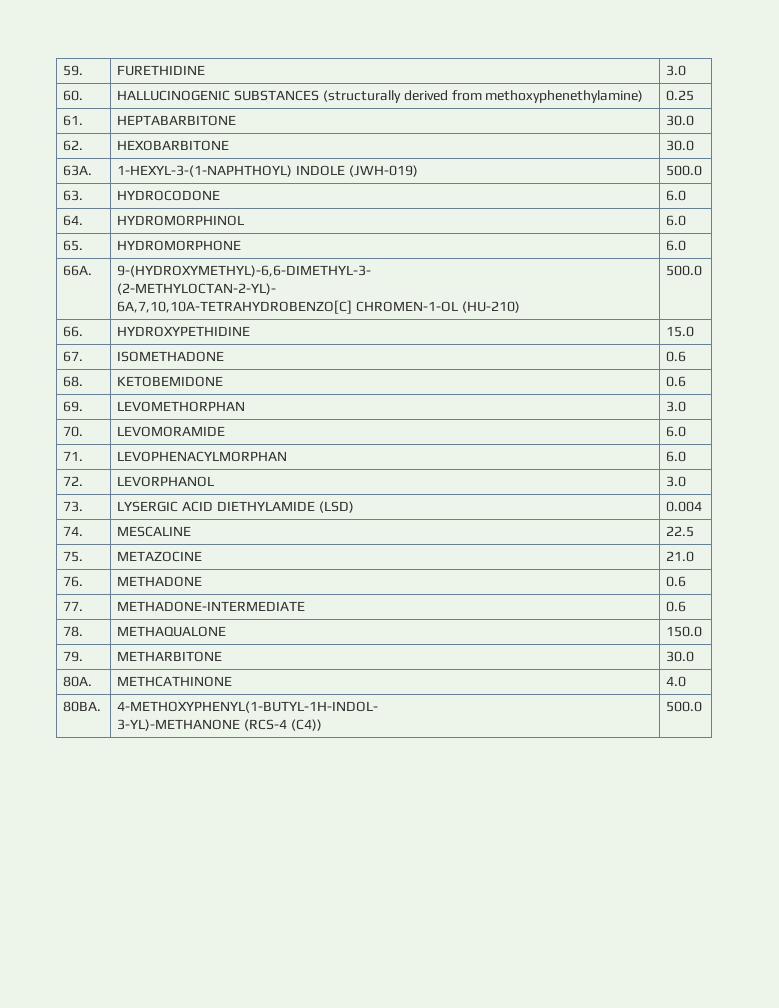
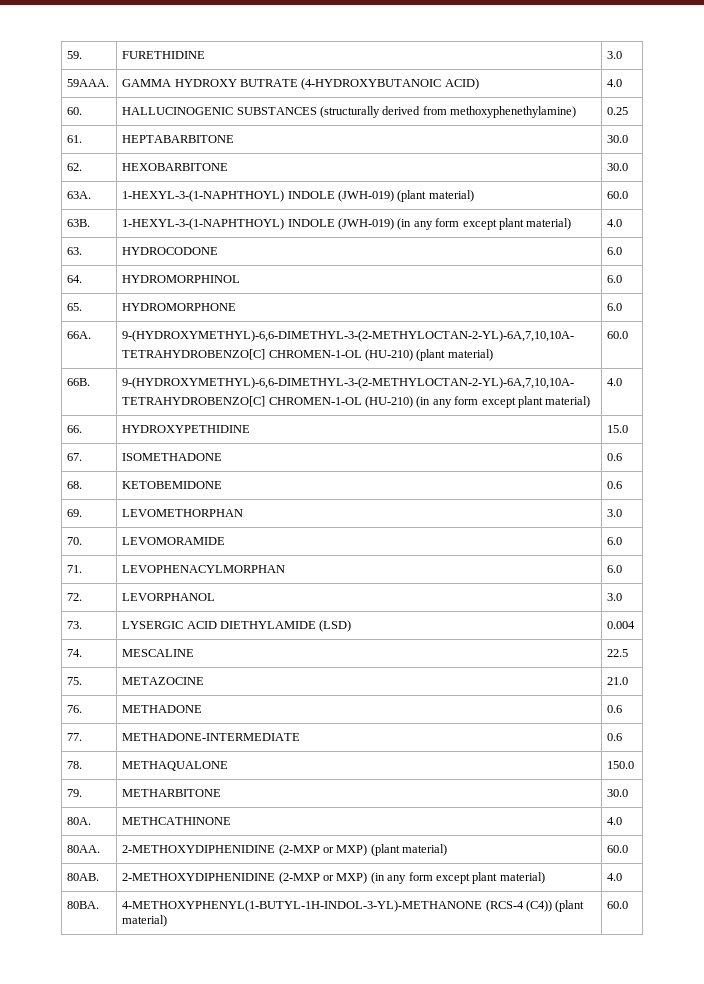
(687, 70) none -> [67,79,110,87] [122,78,479,90] [607,79,623,87] // 59AAA. | GAMMA HYDROXY BUTRATE (4-HYDROXYBUTANOIC ACID) | 4.0
[666,165,703,176] | 500.0 -> [397,190,474,202] [607,191,629,199] [67,219,91,227] [122,218,572,230] [607,219,623,227] (plant material) | 60.0 // 63B. | 1-HEXYL-3-(1-NAPHTHOYL) INDOLE (JWH-019) (in any form except plant material) | 4.0
[117,265,372,277] [117,283,277,295] [117,300,520,314] [666,265,703,276] 9-(HYDROXYMETHYL)-6,6-DIMETHYL-3- // (2-METHYLOCTAN-2-YL)- // 6A,7,10,10A-TETRAHYDROBENZO[C] CHROMEN-1-OL (HU-210) | 500.0 -> [122,330,575,342] [122,349,493,361] [607,331,629,339] [67,378,91,386] [122,377,575,389] [122,396,591,408] [607,378,623,386] 9-(HYDROXYMETHYL)-6,6-DIMETHYL-3-(2-METHYLOCTAN-2-YL)-6A,7,10,10A- // TETRAHYDROBENZO[C] CHROMEN-1-OL (HU-210) (plant material) | 60.0 // 66B. | 9-(HYDROXYMETHYL)-6,6-DIMETHYL-3-(2-METHYLOCTAN-2-YL)-6A,7,10,10A- // TETRAHYDROBENZO[C] CHROMEN-1-OL (HU-210) (in any form except plant material) | 4.0
(687, 681) none -> [67,845,101,853] [122,844,448,856] [607,845,629,853] [67,873,100,881] [122,872,545,884] [607,873,623,881] // 80AA. | 2-METHOXYDIPHENIDINE (2-MXP or MXP) (plant material) | 60.0 // 80AB. | 2-METHOXYDIPHENIDINE (2-MXP or MXP) (in any form except plant material) | 4.0
[117,701,379,713] [117,719,241,731] 4-METHOXYPHENYL(1-BUTYL-1H-INDOL- // 3-YL)-METHANONE -> [122,900,483,912] 4-METHOXYPHENYL(1-BUTYL-1H-INDOL-3-YL)-METHANONE
[666,701,703,712] | 500.0 -> [555,900,585,912] [122,915,168,927] [607,901,629,909] (plant material) | 60.0

